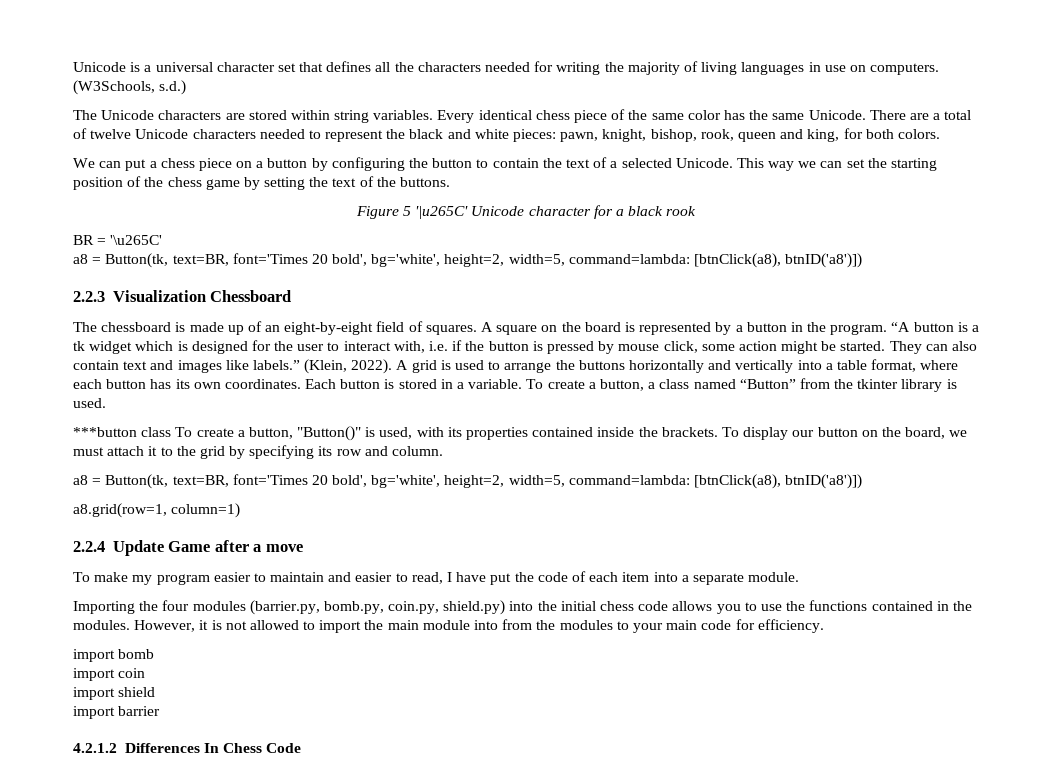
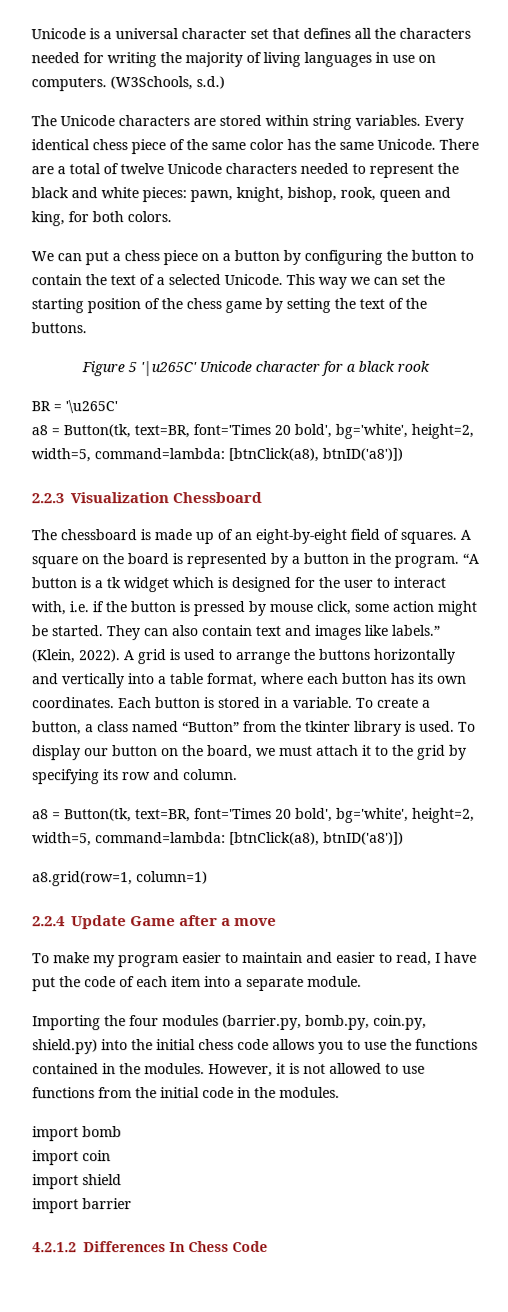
[73,426,718,441] // ***button class To create a button, "Button()" is used, with its properties contained inside the brackets. -> (455, 726) none
[319,619,824,633] import the main module into from the modules to your main code for efficiency. -> [402,1065,425,1074] [32,1086,340,1099] use functions from the initial code in the modules.

